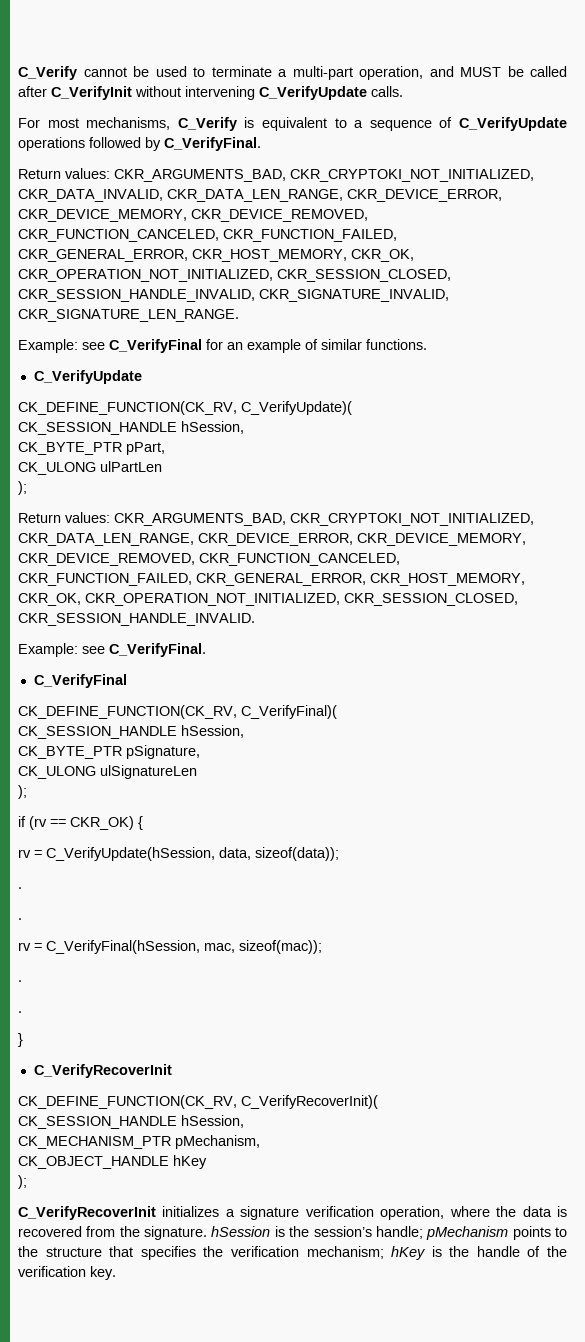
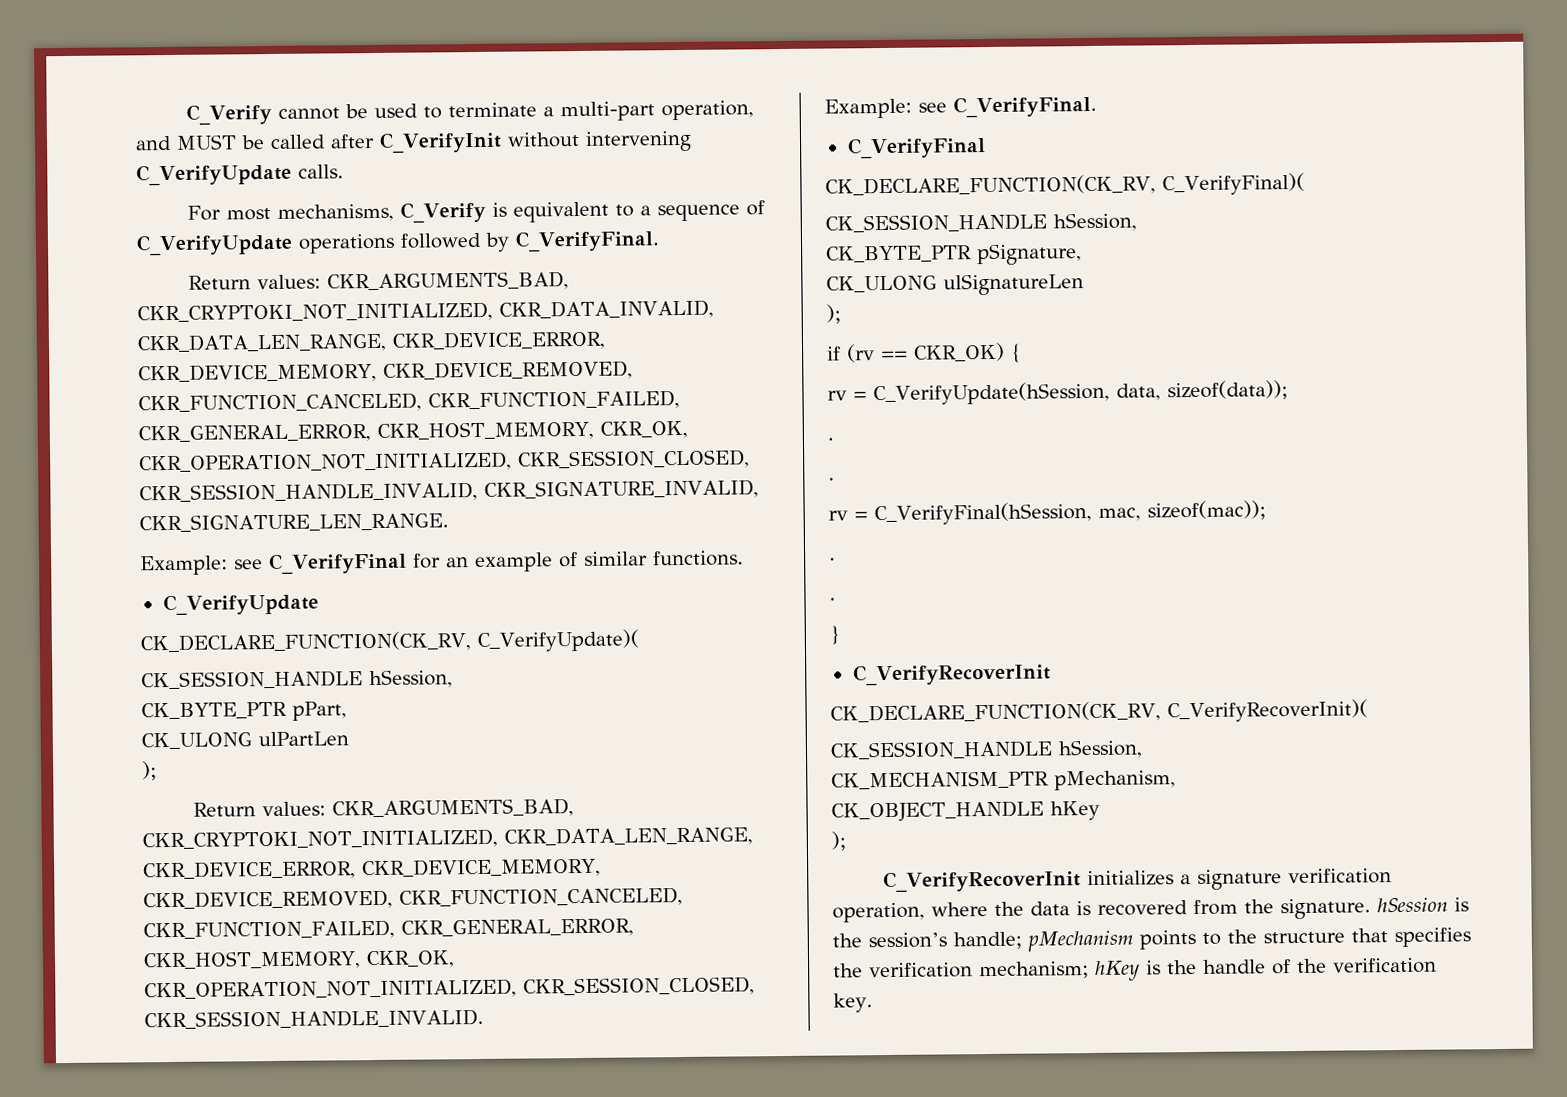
[18,401,237,415] CK_DEFINE_FUNCTION(CK_RV, -> [140,631,471,654] CK_DECLARE_FUNCTION(CK_RV,
[18,705,237,719] CK_DEFINE_FUNCTION(CK_RV, -> [825,174,1156,197] CK_DECLARE_FUNCTION(CK_RV,
[18,1095,237,1109] CK_DEFINE_FUNCTION(CK_RV, -> [830,701,1161,724] CK_DECLARE_FUNCTION(CK_RV,

